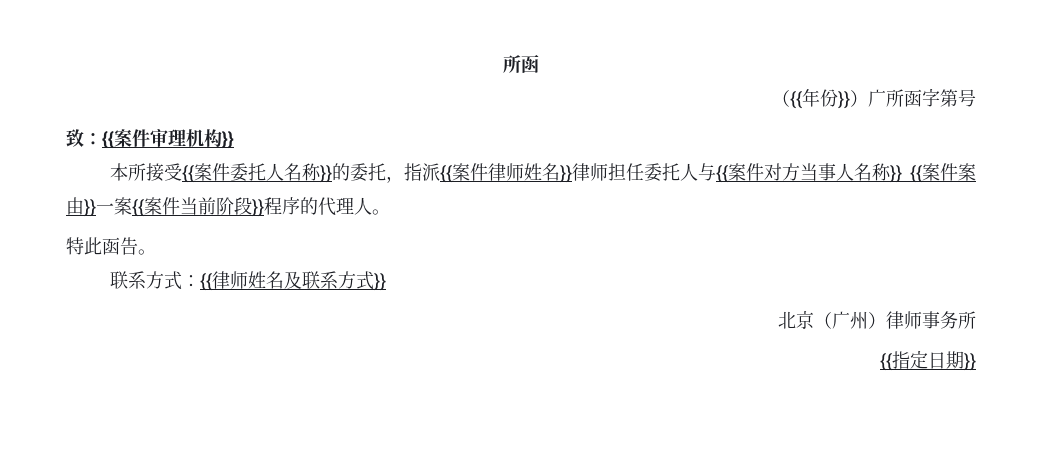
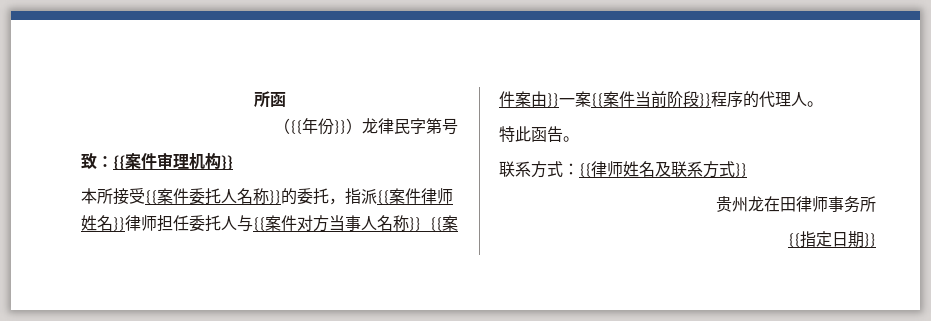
[868,89,922,107] 广所函 -> [362,118,410,135] 龙律民
[778,311,886,329] 北京（广州） -> [716,196,796,212] 贵州龙在田

